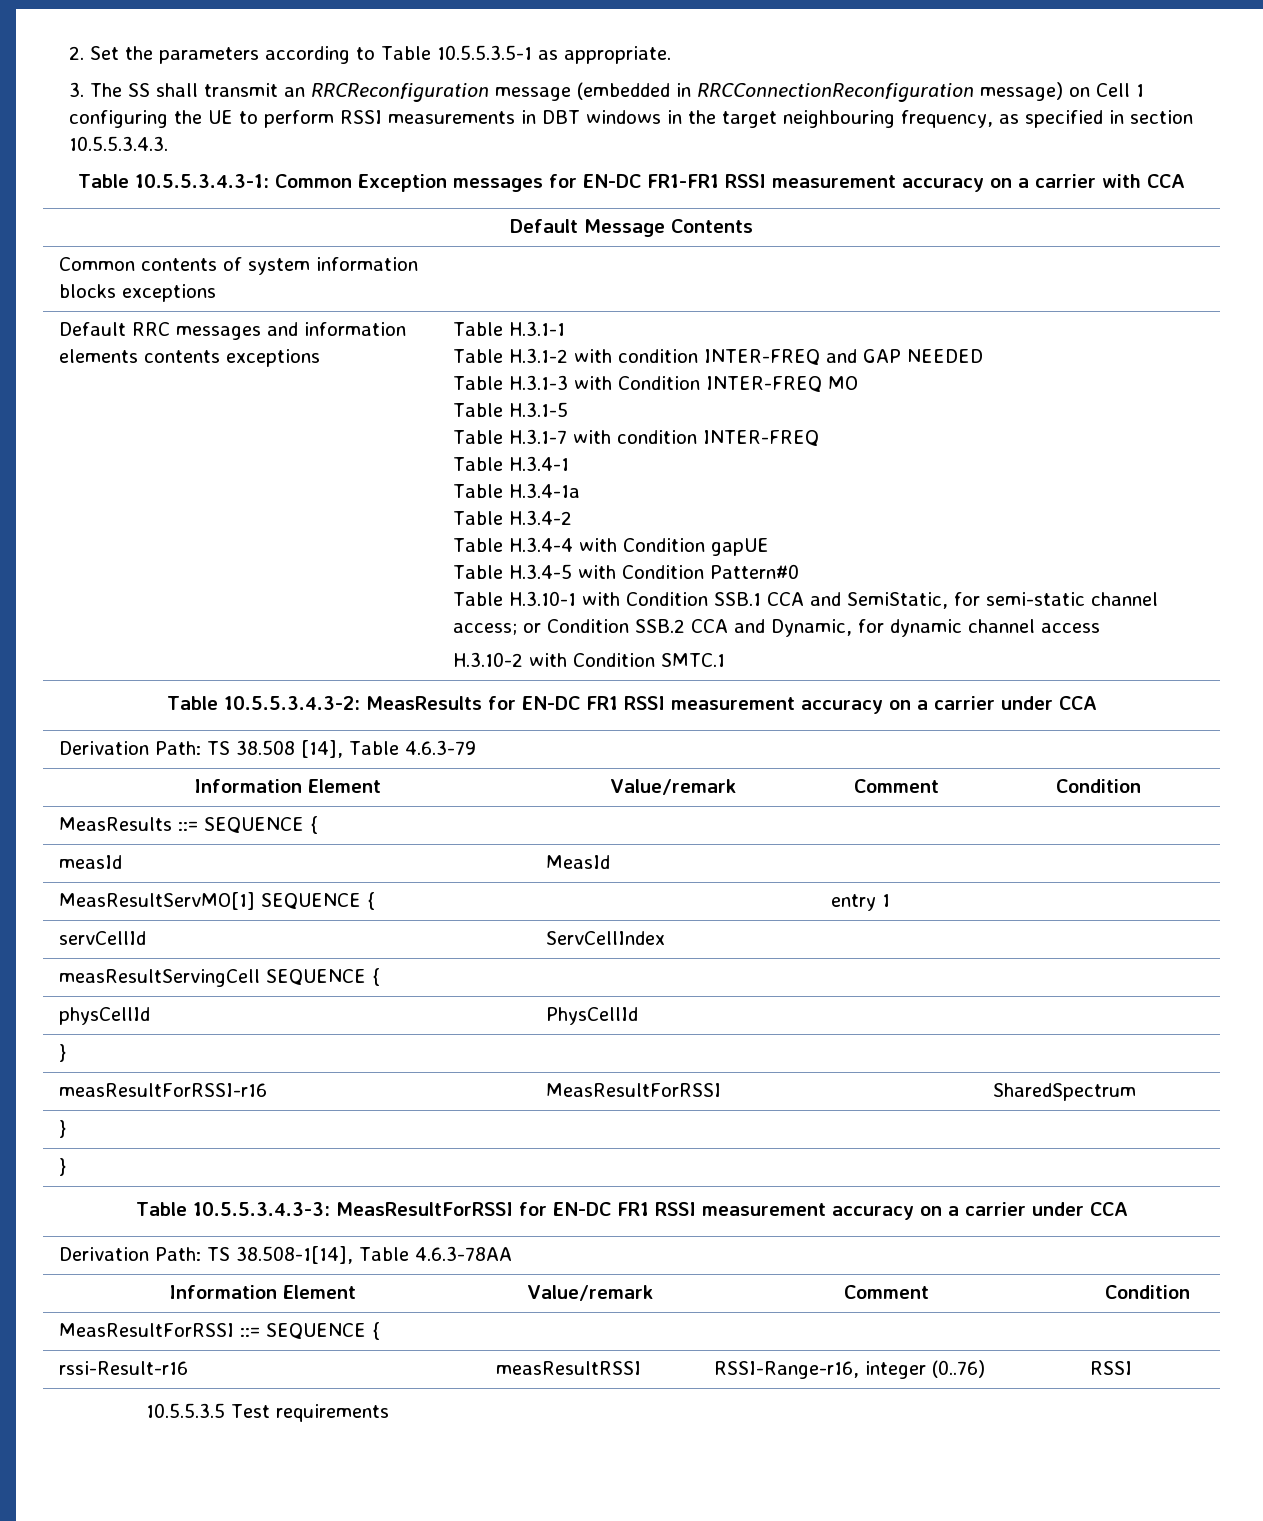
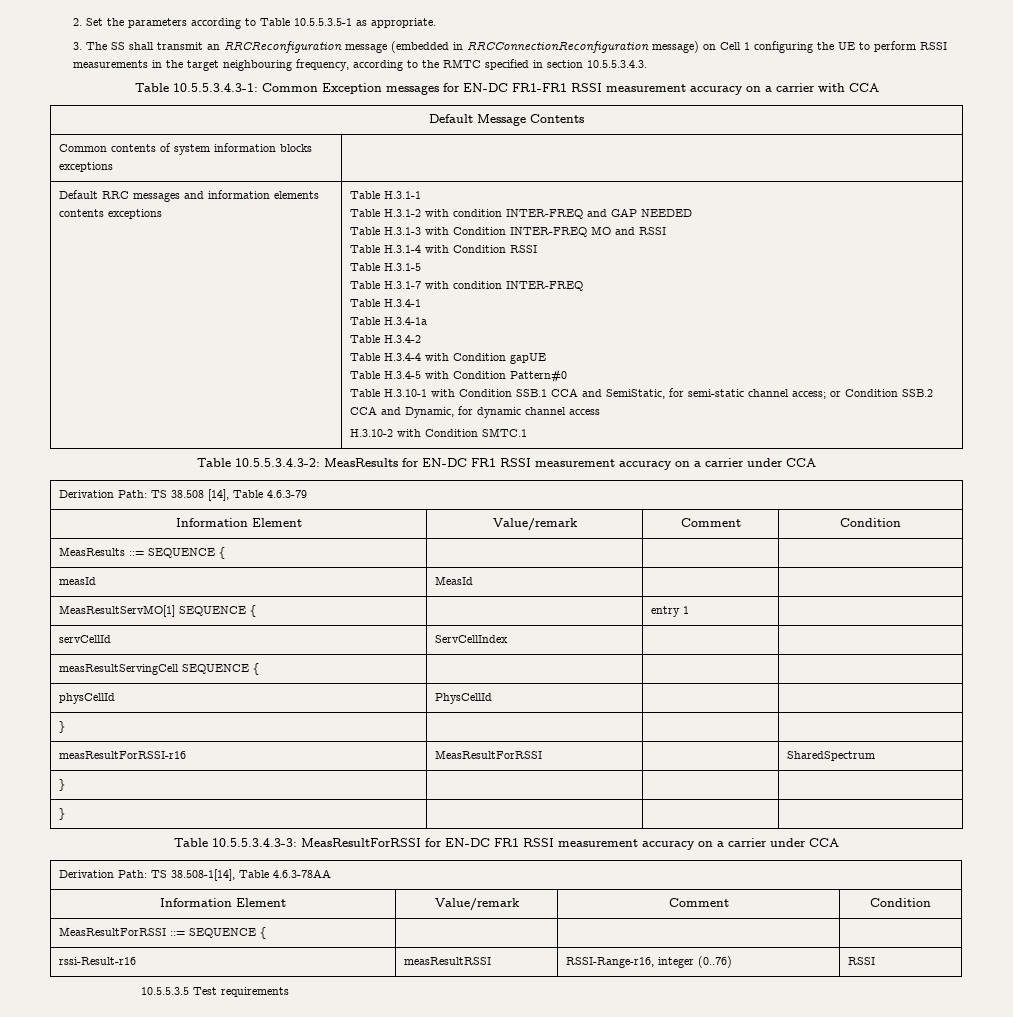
[541,110,682,124] DBT windows in -> (162, 64) none
[998,114,1019,124] as -> [352,59,481,71] according to the RMTC
(859, 383) none -> [614,227,666,235] [349,245,537,253] and RSSI // Table H.3.1-4 with Condition RSSI

